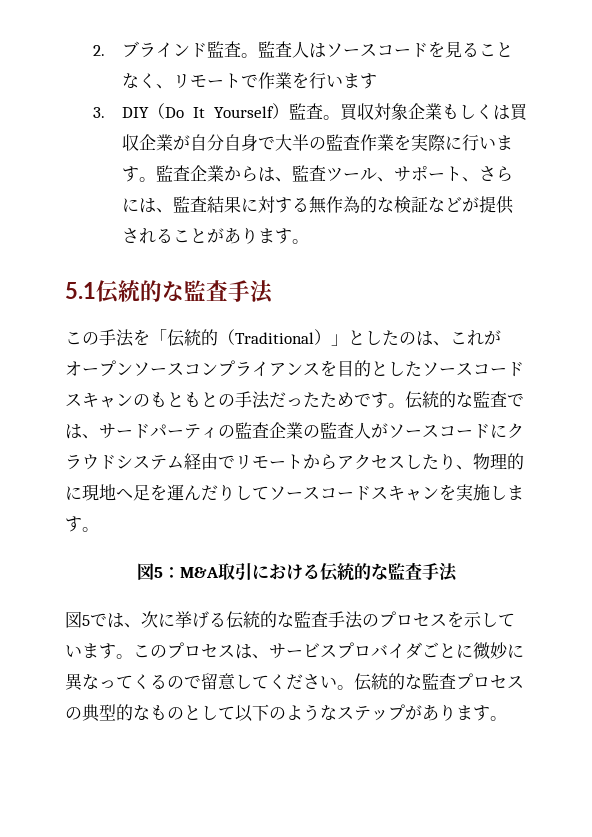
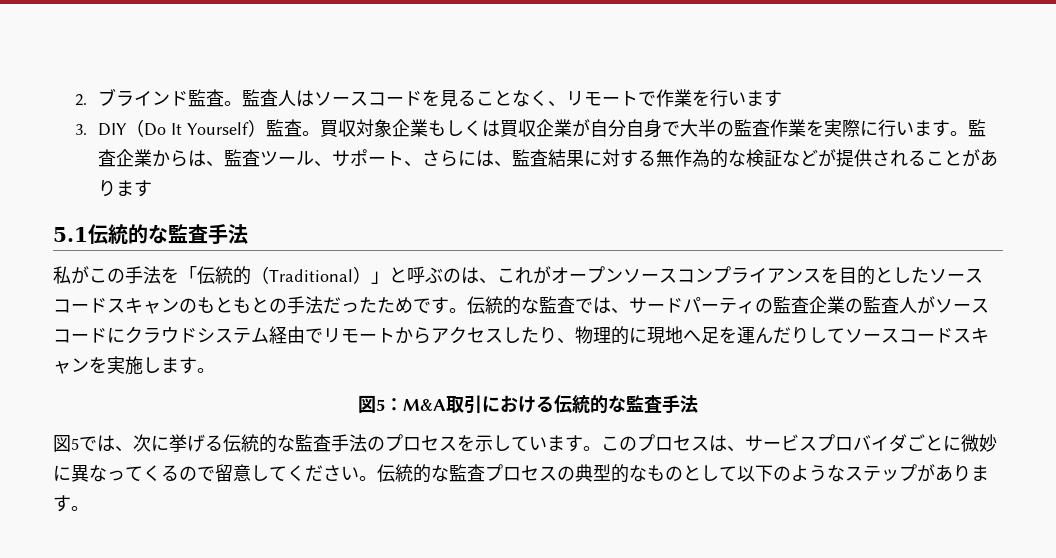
[291,239,309,244] 。 -> (152, 188) none
(274, 292) none -> [53,266,89,284] 私が
[365,330,399,346] した -> [407,266,443,284] 呼ぶ

